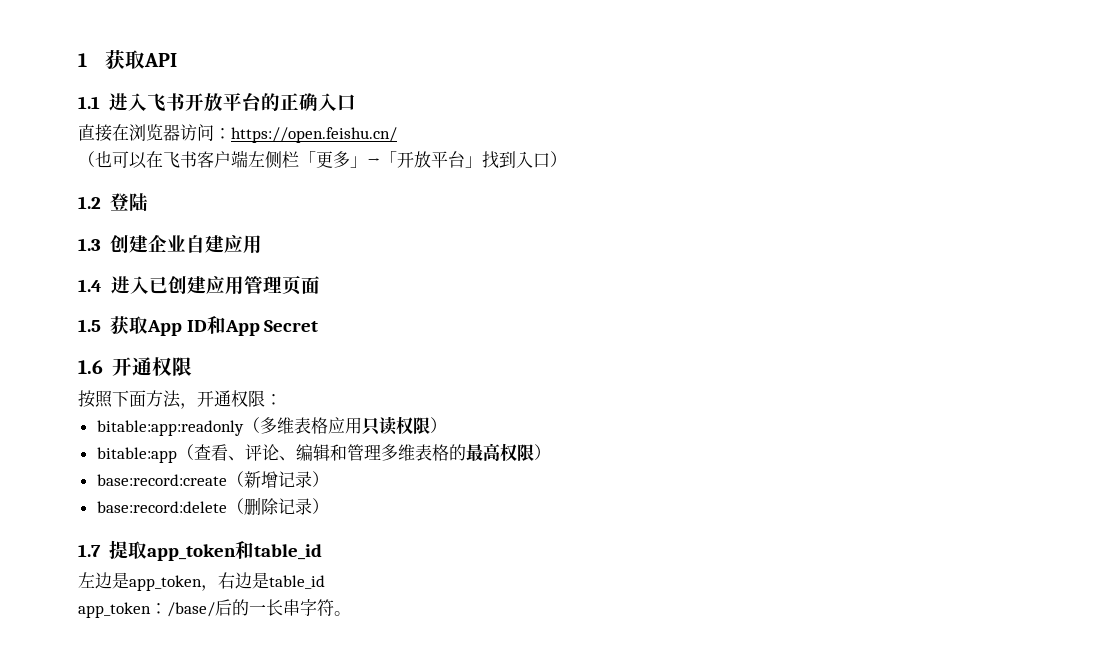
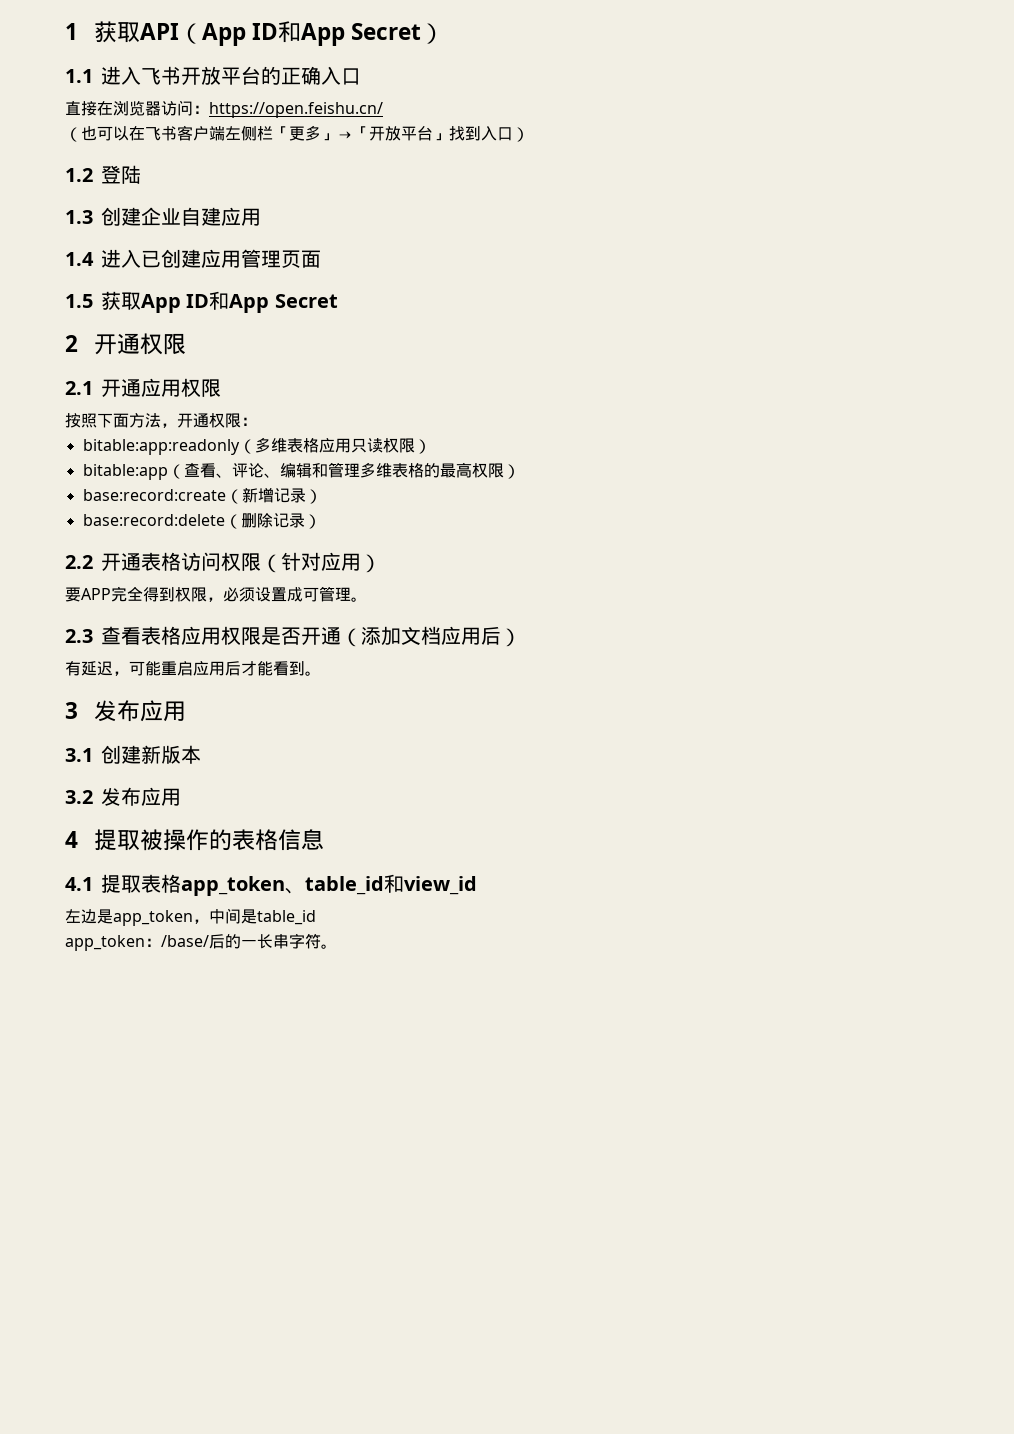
(177, 60) none -> [178,21,445,46] （App ID和App Secret）
[78,357,192,376] 1.6开通权限 -> [65,333,186,355] [65,378,221,397] 2开通权限 // 2.1开通应用权限
[78,540,322,561] 1.7提取app_token和table_id -> [65,552,381,573] [65,586,367,602] [65,626,521,647] [65,661,321,676] [65,700,186,722] [65,745,201,764] [65,787,181,806] [65,829,324,851] [65,874,477,896] 2.2开通表格访问权限（针对应用） // 要APP完全得到权限，必须设置成可管理。 // 2.3查看表格应用权限是否开通（添加文档应用后） // 有延迟，可能重启应用后才能看到。 // 3发布应用 // 3.1创建新版本 // 3.2发布应用 // 4提取被操作的表格信息 // 4.1提取表格app_token、table_id和view_id
[218,572,252,589] 右边 -> [209,908,241,924] 中间

